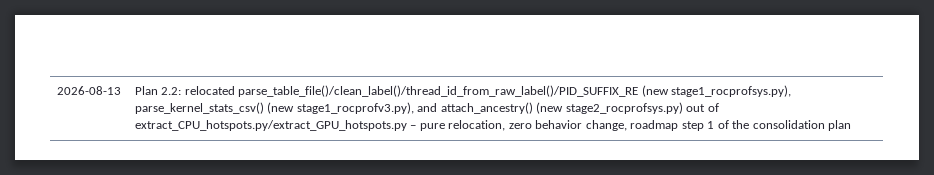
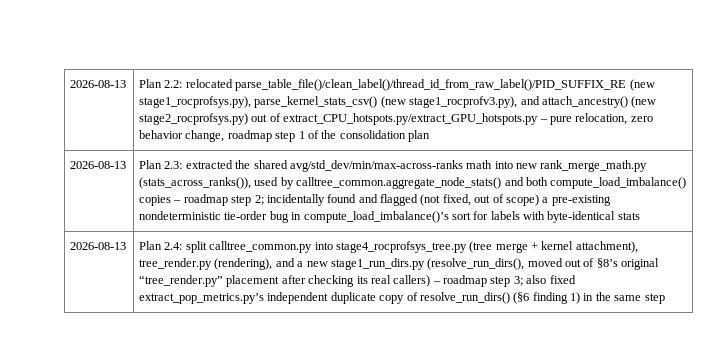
(852, 125) none -> [70,161,127,169] [139,160,648,172] [139,177,687,189] [139,194,611,206] [139,211,640,223] [70,242,127,250] [139,241,638,253] [139,258,660,270] [139,275,576,287] [139,292,665,304] // 2026-08-13 | Plan 2.3: extracted the shared avg/std_dev/min/max-across-ranks math into new rank_merge_math.py (stats_across_ranks()), used by calltree_common.aggregate_node_stats() and both compute_load_imbalance() copies – roadmap step 2; incidentally found and flagged (not fixed, out of scope) a pre-existing nondeterministic tie-order bug in compute_load_imbalance()’s sort for labels with byte-identical stats // 2026-08-13 | Plan 2.4: split calltree_common.py into stage4_rocprofsys_tree.py (tree merge + kernel attachment), tree_render.py (rendering), and a new stage1_run_dirs.py (resolve_run_dirs(), moved out of §8’s original “tree_render.py” placement after checking its real callers) – roadmap step 3; also fixed extract_pop_metrics.py’s independent duplicate copy of resolve_run_dirs() (§6 finding 1) in the same step

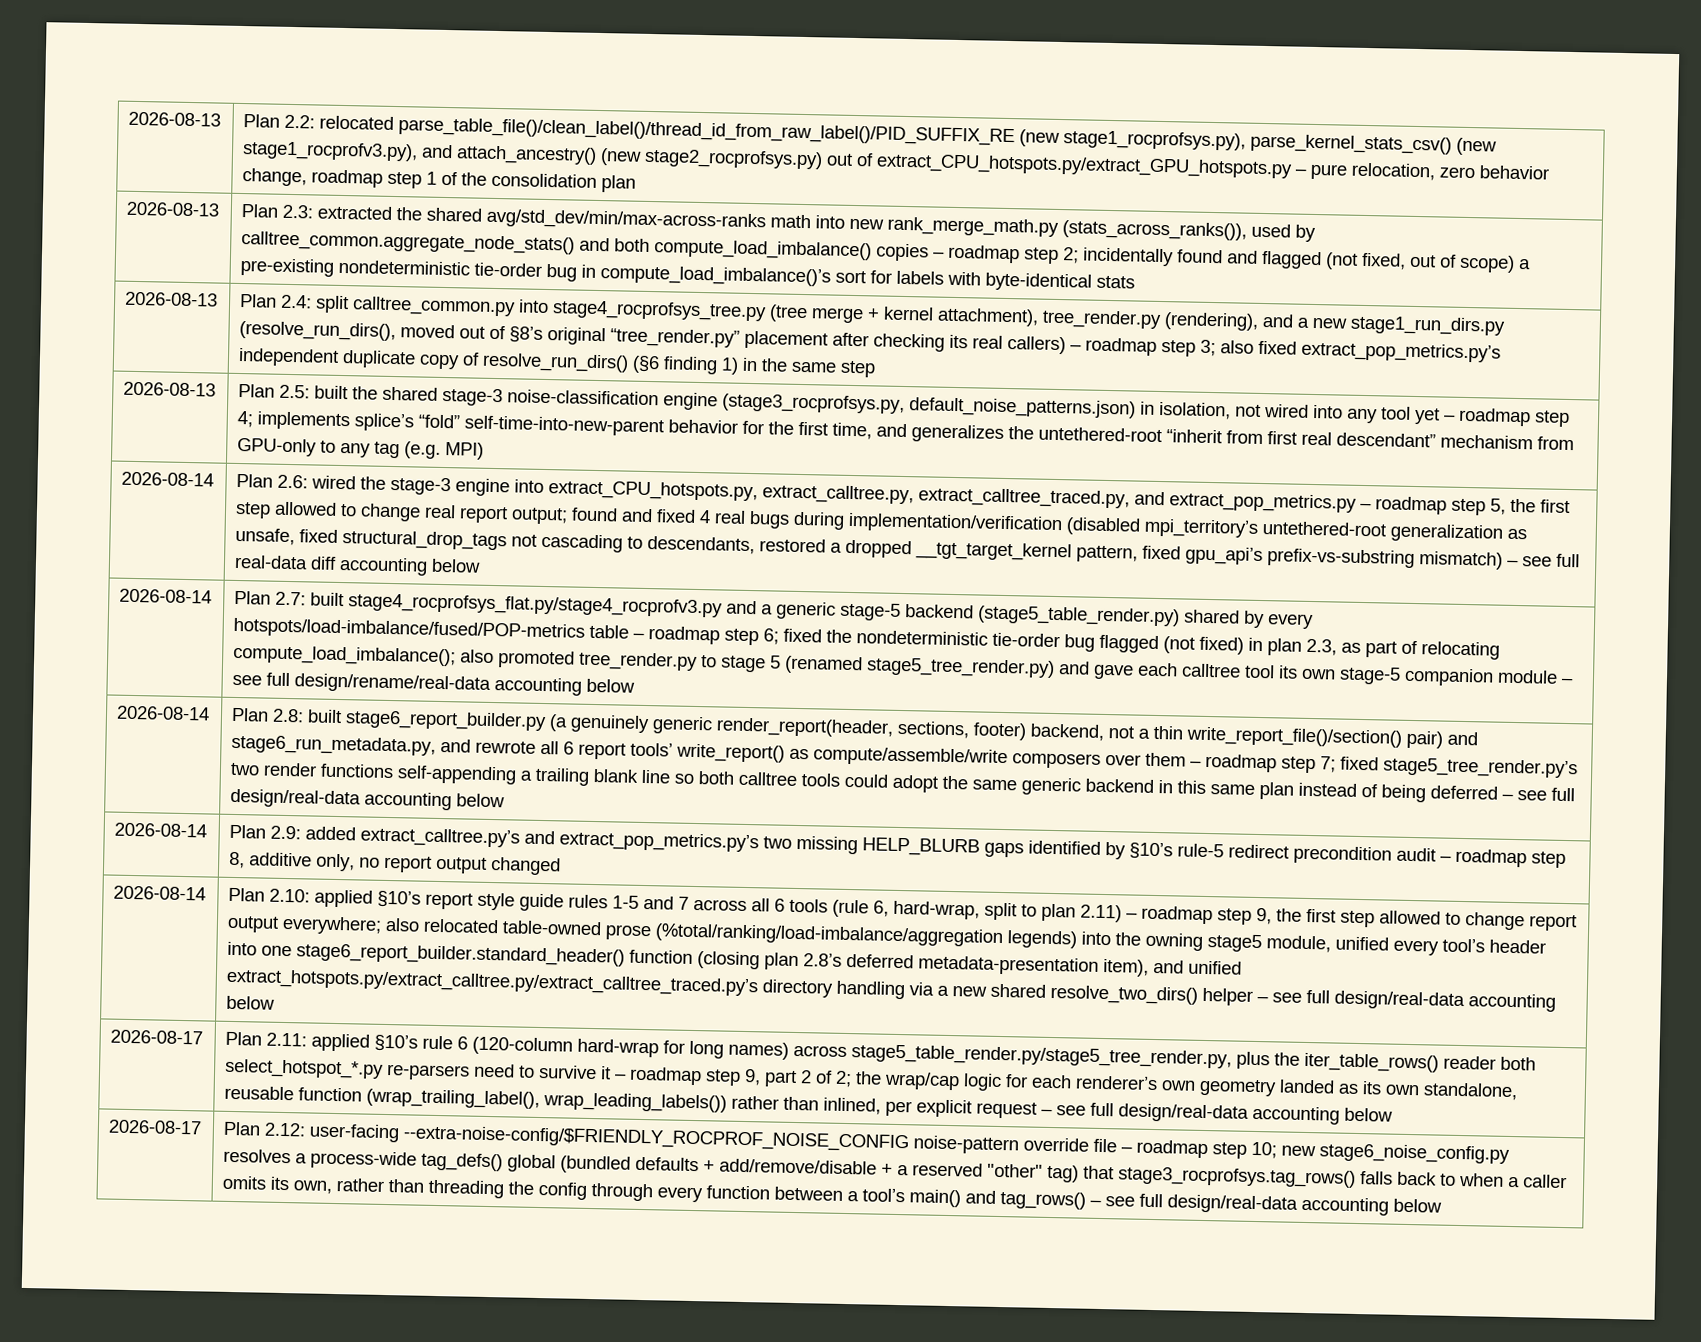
(665, 298) none -> [123,381,217,397] [238,383,1571,428] [237,410,1575,451] [237,437,485,460] [121,471,215,487] [236,473,1571,516] [235,501,1528,543] [235,527,1581,570] [234,554,482,576] [119,588,213,604] [234,590,1315,630] [233,617,1501,660] [233,644,1574,687] [232,672,636,696] [116,705,211,721] [231,707,1479,749] [231,734,1579,779] [230,762,1576,803] [230,788,506,811] [114,822,208,838] [229,824,1567,869] [229,851,562,876] [113,885,207,901] [228,887,1578,932] [227,915,1547,956] [227,941,1243,977] [226,968,1557,1012] [226,995,276,1010] [110,1029,204,1045] [225,1031,1537,1073] [224,1058,1519,1101] [224,1085,1394,1125] [108,1119,203,1135] [223,1121,1511,1164] [223,1148,1568,1189] [222,1175,1443,1216] // 2026-08-13 | Plan 2.5: built the shared stage-3 noise-classification engine (stage3_rocprofsys.py, default_noise_patterns.json) in isolation, not wired into any tool yet – roadmap step 4; implements splice’s “fold” self-time-into-new-parent behavior for the first time, and generalizes the untethered-root “inherit from first real descendant” mechanism from GPU-only to any tag (e.g. MPI) // 2026-08-14 | Plan 2.6: wired the stage-3 engine into extract_CPU_hotspots.py, extract_calltree.py, extract_calltree_traced.py, and extract_pop_metrics.py – roadmap step 5, the first step allowed to change real report output; found and fixed 4 real bugs during implementation/verification (disabled mpi_territory’s untethered-root generalization as unsafe, fixed structural_drop_tags not cascading to descendants, restored a dropped __tgt_target_kernel pattern, fixed gpu_api’s prefix-vs-substring mismatch) – see full real-data diff accounting below // 2026-08-14 | Plan 2.7: built stage4_rocprofsys_flat.py/stage4_rocprofv3.py and a generic stage-5 backend (stage5_table_render.py) shared by every hotspots/load-imbalance/fused/POP-metrics table – roadmap step 6; fixed the nondeterministic tie-order bug flagged (not fixed) in plan 2.3, as part of relocating compute_load_imbalance(); also promoted tree_render.py to stage 5 (renamed stage5_tree_render.py) and gave each calltree tool its own stage-5 companion module – see full design/rename/real-data accounting below // 2026-08-14 | Plan 2.8: built stage6_report_builder.py (a genuinely generic render_report(header, sections, footer) backend, not a thin write_report_file()/section() pair) and stage6_run_metadata.py, and rewrote all 6 report tools’ write_report() as compute/assemble/write composers over them – roadmap step 7; fixed stage5_tree_render.py’s two render functions self-appending a trailing blank line so both calltree tools could adopt the same generic backend in this same plan instead of being deferred – see full design/real-data accounting below // 2026-08-14 | Plan 2.9: added extract_calltree.py’s and extract_pop_metrics.py’s two missing HELP_BLURB gaps identified by §10’s rule-5 redirect precondition audit – roadmap step 8, additive only, no report output changed // 2026-08-14 | Plan 2.10: applied §10’s report style guide rules 1-5 and 7 across all 6 tools (rule 6, hard-wrap, split to plan 2.11) – roadmap step 9, the first step allowed to change report output everywhere; also relocated table-owned prose (%total/ranking/load-imbalance/aggregation legends) into the owning stage5 module, unified every tool’s header into one stage6_report_builder.standard_header() function (closing plan 2.8’s deferred metadata-presentation item), and unified extract_hotspots.py/extract_calltree.py/extract_calltree_traced.py’s directory handling via a new shared resolve_two_dirs() helper – see full design/real-data accounting below // 2026-08-17 | Plan 2.11: applied §10’s rule 6 (120-column hard-wrap for long names) across stage5_table_render.py/stage5_tree_render.py, plus the iter_table_rows() reader both select_hotspot_*.py re-parsers need to survive it – roadmap step 9, part 2 of 2; the wrap/cap logic for each renderer’s own geometry landed as its own standalone, reusable function (wrap_trailing_label(), wrap_leading_labels()) rather than inlined, per explicit request – see full design/real-data accounting below // 2026-08-17 | Plan 2.12: user-facing --extra-noise-config/$FRIENDLY_ROCPROF_NOISE_CONFIG noise-pattern override file – roadmap step 10; new stage6_noise_config.py resolves a process-wide tag_defs() global (bundled defaults + add/remove/disable + a reserved "other" tag) that stage3_rocprofsys.tag_rows() falls back to when a caller omits its own, rather than threading the config through every function between a tool’s main() and tag_rows() – see full design/real-data accounting below

